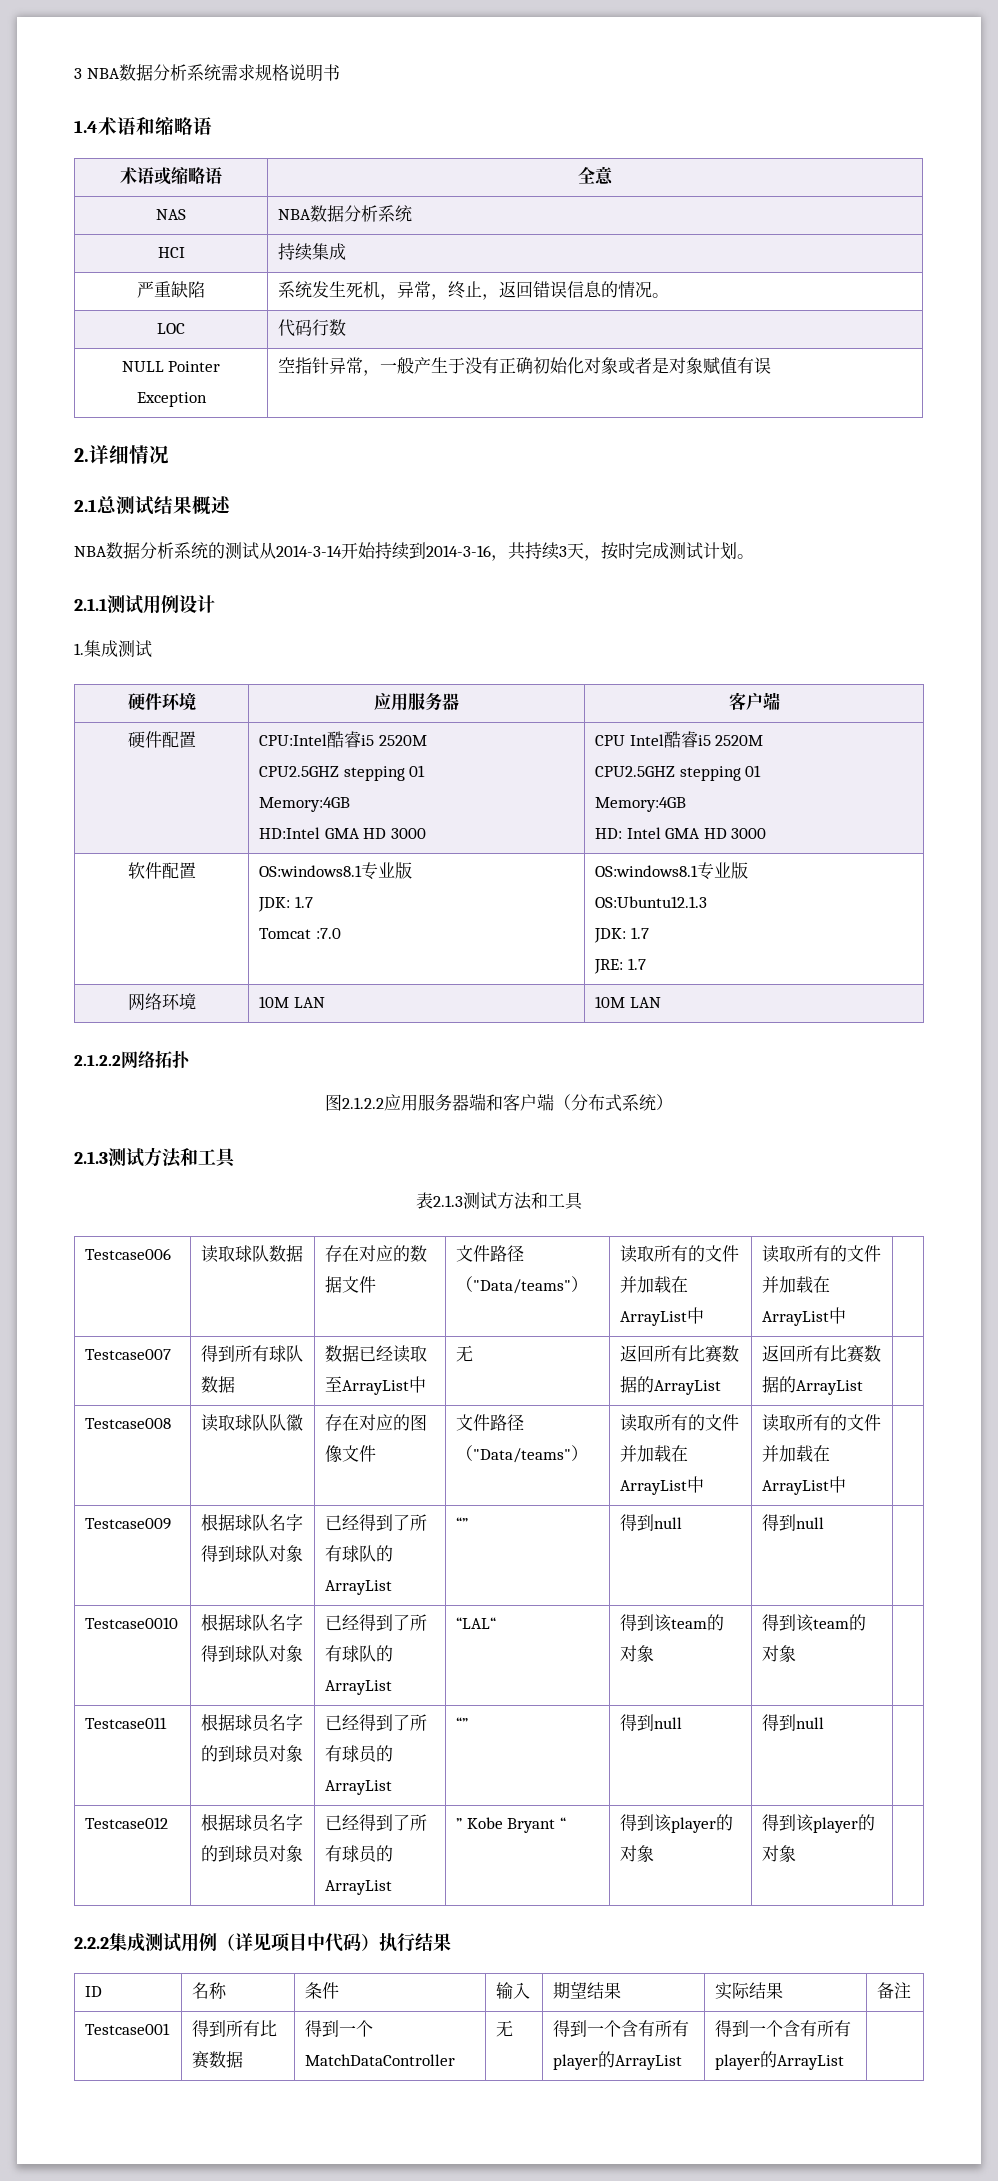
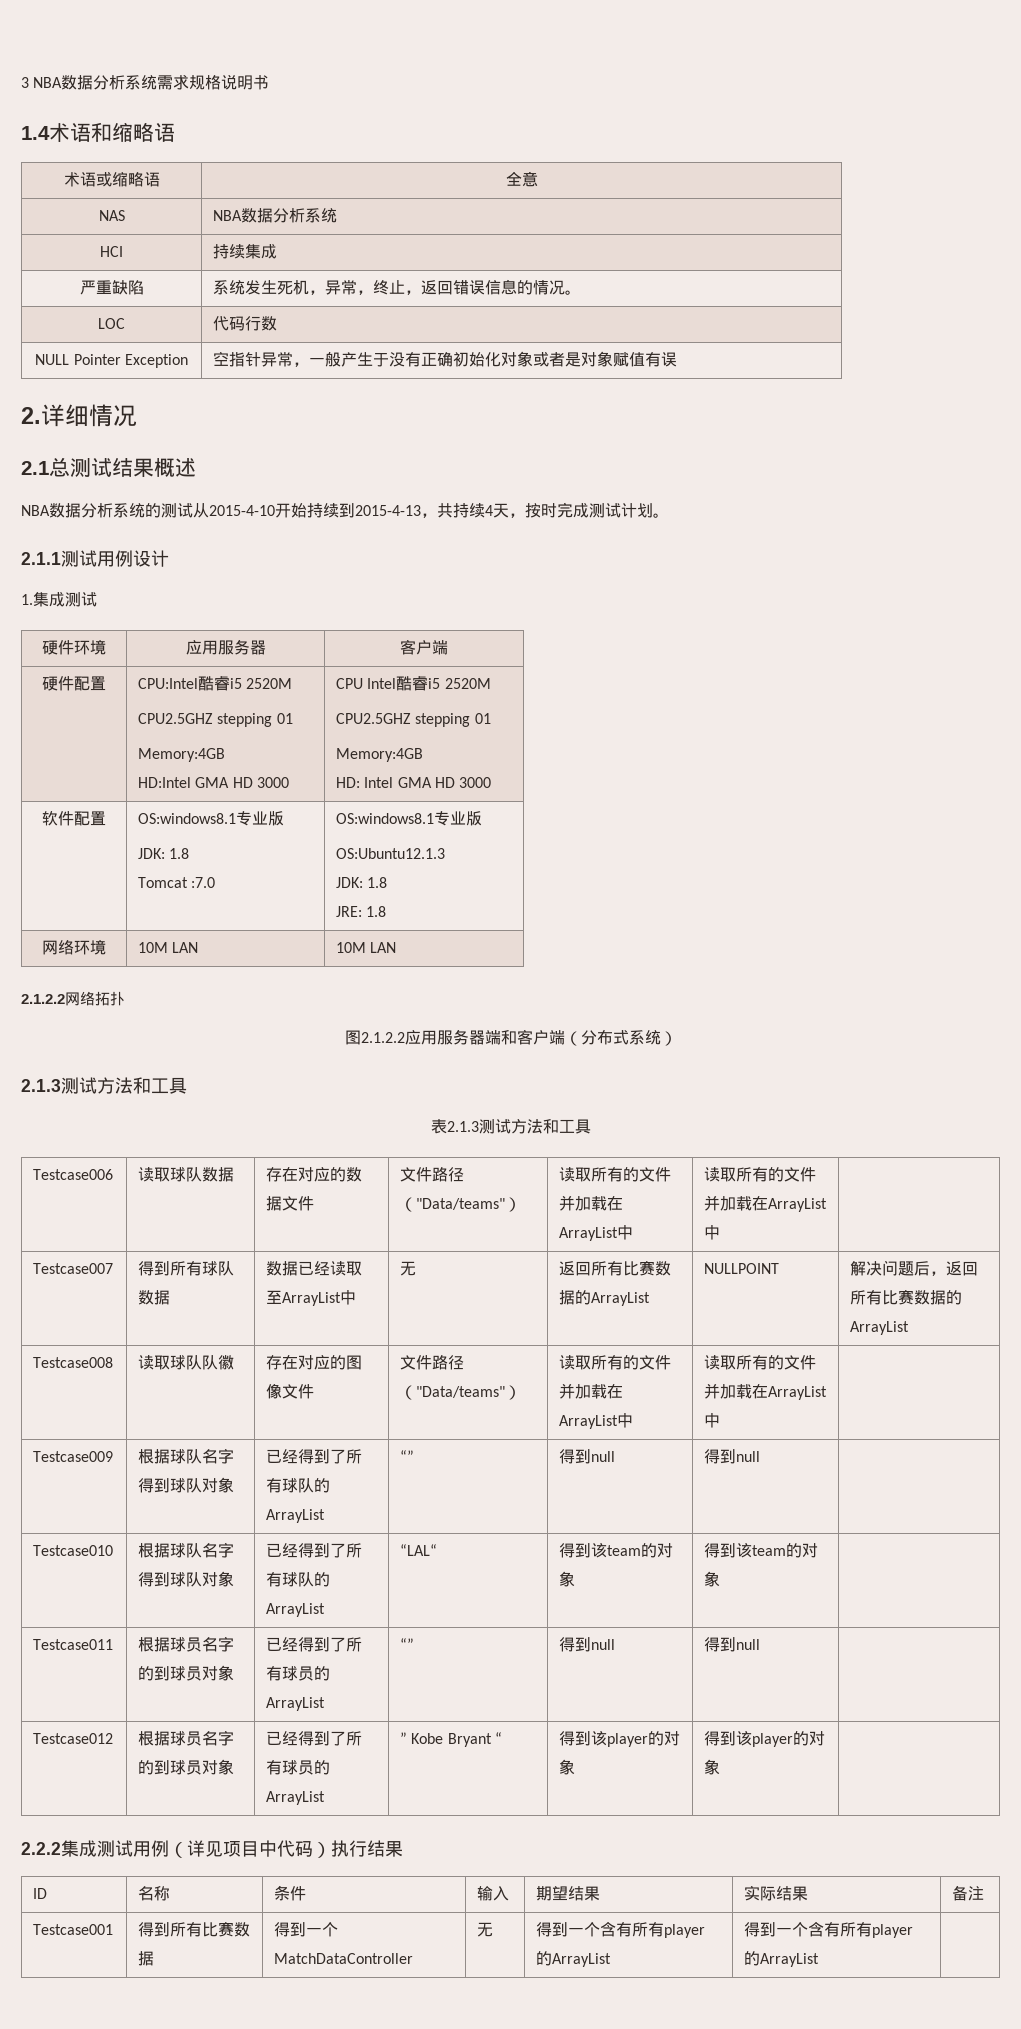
[276,545,342,557] 2014-3-14 -> [209,505,275,516] 2015-4-10
[426,545,491,557] 2014-3-16 -> [355,505,421,516] 2015-4-13
[559,546,567,557] 3 -> [485,505,493,516] 4
[294,896,313,908] 1.7 -> [169,848,190,859] 1.8
[630,927,649,939] 1.7 -> [367,877,388,888] 1.8
[627,958,646,970] 1.7 -> [366,906,387,917] 1.8
[762,1345,882,1363] [762,1376,864,1395] 返回所有比赛数据的ArrayList | -> [704,1263,780,1274] [850,1260,979,1276] [850,1289,963,1305] [850,1321,910,1335] NULLPOINT | 解决问题后，返回所有比赛数据的ArrayList
[85,1617,179,1629] Testcase0010 -> [33,1545,114,1556] Testcase010

